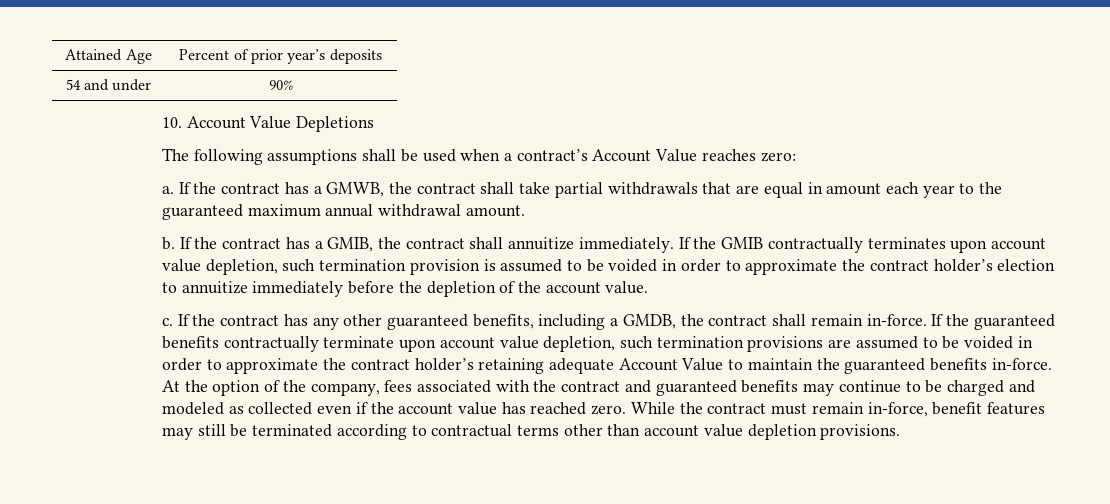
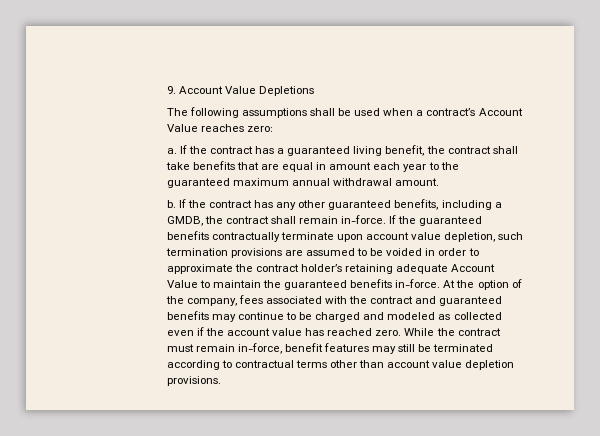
[65,49,152,64] [179,49,382,64] [65,79,152,91] [268,80,293,90] [161,117,182,128] Attained Age | Percent of prior year’s deposits // 54 and under | 90% // 10. -> [166,86,176,94] 9.
[326,182,385,197] GMWB, -> [287,145,425,156] guaranteed living benefit,
[554,182,698,198] partial withdrawals -> [192,161,235,170] benefits
[314,237,1046,253] [161,259,1056,275] [161,281,649,297] [161,314,308,326] a GMIB, the contract shall annuitize immediately. If the GMIB contractually terminates upon account value depletion, such termination provision is assumed to be voided in order to approximate the contract holder’s election to annuitize immediately before the depletion of the account value. // c. If the contract has -> (273, 204) none

